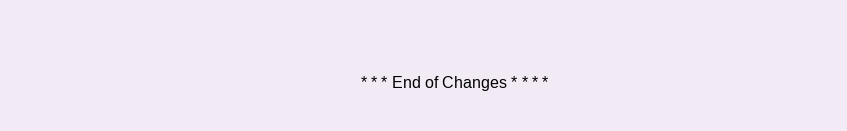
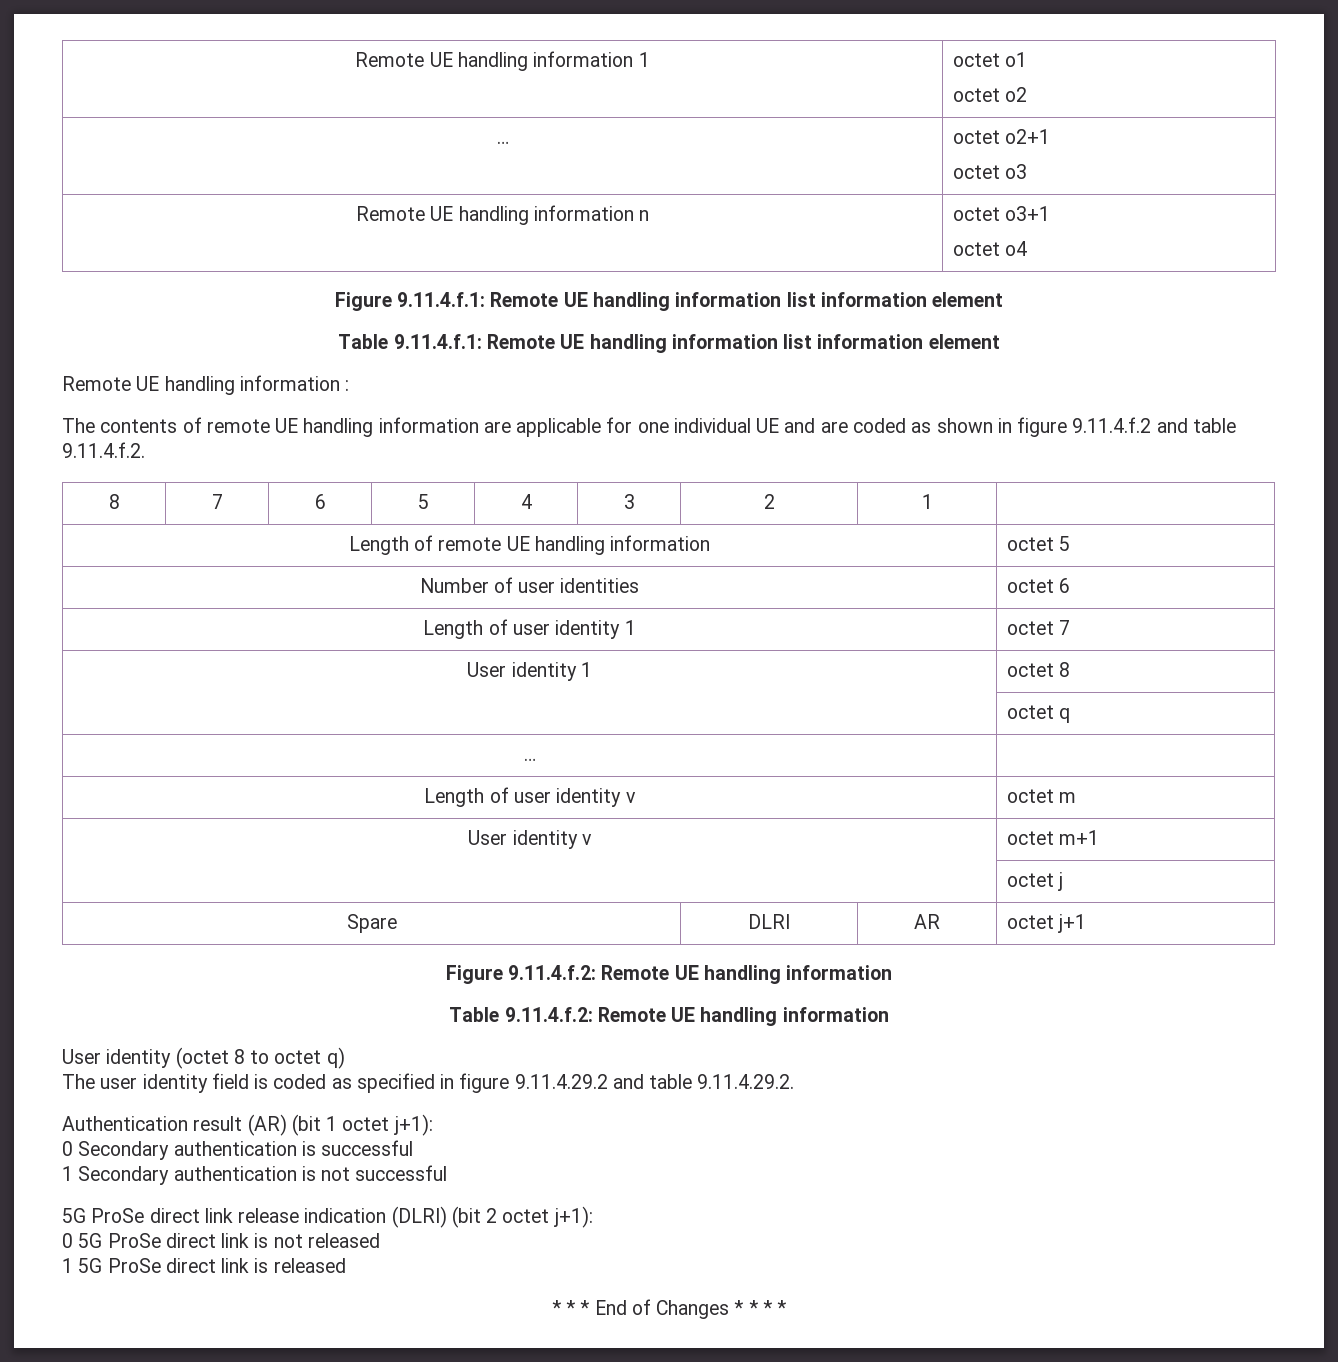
(360, 82) none -> [355,51,650,71] [953,52,1028,67] [953,87,1028,102] [496,141,509,144] [953,129,1051,144] [953,164,1028,179] [355,205,650,225] [953,206,1051,221] [953,241,1028,256] [334,292,1004,311] [338,334,1000,353] [62,375,350,395] [62,417,1236,437] [62,442,145,458] [108,494,120,509] [211,494,223,509] [314,494,326,509] [417,494,429,509] [520,494,532,509] [623,494,635,509] [763,494,775,509] [921,494,933,509] [348,535,711,555] [1007,536,1071,551] [419,577,640,593] [1007,578,1071,593] [423,619,636,639] [1007,620,1071,635] [467,662,592,681] [1007,662,1071,677] [1007,705,1071,723] [523,758,536,761] [424,787,636,807] [1007,789,1077,803] [468,830,592,849] [1007,830,1100,845] [1007,872,1064,891] [346,914,397,933] [748,914,790,929] [914,914,940,929] [1007,914,1087,933] [445,965,893,984] [449,1007,889,1026] [62,1047,345,1069] [62,1073,795,1093] [62,1114,433,1136] [62,1140,414,1160] [62,1165,448,1185] [62,1206,593,1228] [62,1233,380,1248] [62,1258,346,1273] Remote UE handling information 1 | octet o1 // octet o2 // … | octet o2+1 // octet o3 // Remote UE handling information n | octet o3+1 // octet o4 // Figure 9.11.4.f.1: Remote UE handling information list information element // Table 9.11.4.f.1: Remote UE handling information list information element // Remote UE handling information : // The contents of remote UE handling information are applicable for one individual UE and are coded as shown in figure 9.11.4.f.2 and table 9.11.4.f.2. // 8 | 7 | 6 | 5 | 4 | 3 | 2 | 1 | // Length of remote UE handling information | octet 5 // Number of user identities | octet 6 // Length of user identity 1 | octet 7 // User identity 1 | octet 8 // | octet q // … | // Length of user identity v | octet m // User identity v | octet m+1 // | octet j // Spare | DLRI | AR | octet j+1 // Figure 9.11.4.f.2: Remote UE handling information // Table 9.11.4.f.2: Remote UE handling information // User identity (octet 8 to octet q) // The user identity field is coded as specified in figure 9.11.4.29.2 and table 9.11.4.29.2. // Authentication result (AR) (bit 1 octet j+1): // 0 Secondary authentication is successful // 1 Secondary authentication is not successful // 5G ProSe direct link release indication (DLRI) (bit 2 octet j+1): // 0 5G ProSe direct link is not released // 1 5G ProSe direct link is released //

